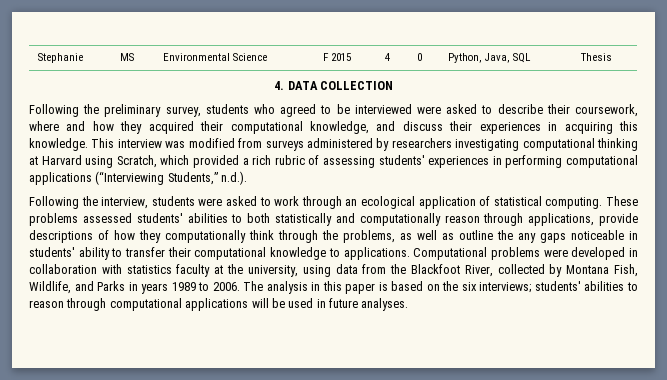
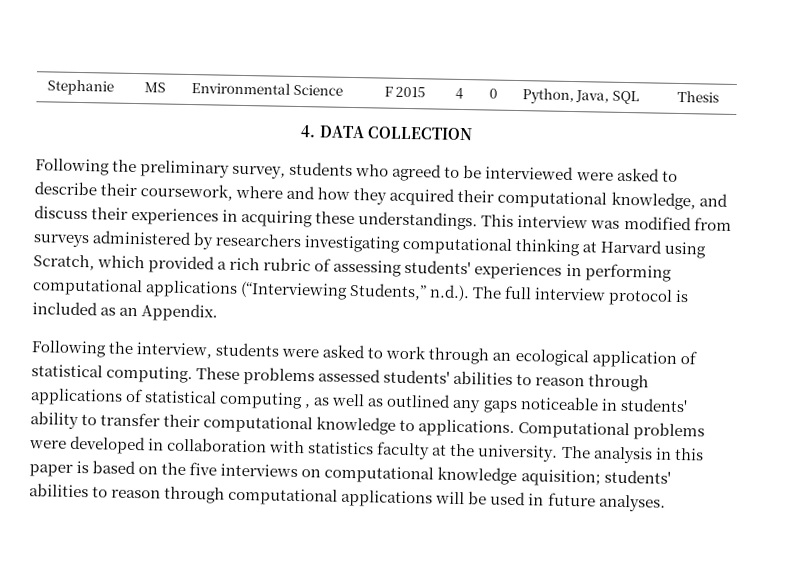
[619,121,639,131] [29,138,88,151] this knowledge. -> [315,211,479,231] these understandings.
(248, 178) none -> [472,285,690,306] [32,301,219,322] The full interview protocol is included as an Appendix.
[247,213,638,226] [29,230,395,243] both statistically and computationally reason through applications, provide descriptions of how they computationally think through the problems, -> [535,374,650,392] [30,388,311,410] reason through applications of statistical computing ,
[459,230,513,240] outline the -> [386,393,452,408] outlined
[247,264,638,277] [29,281,240,294] university, using data from the Blackfoot River, collected by Montana Fish, Wildlife, and Parks in years 1989 to 2006. -> [477,444,559,462] university.
[461,282,532,293] six interviews; -> [189,462,601,487] five interviews on computational knowledge aquisition;

